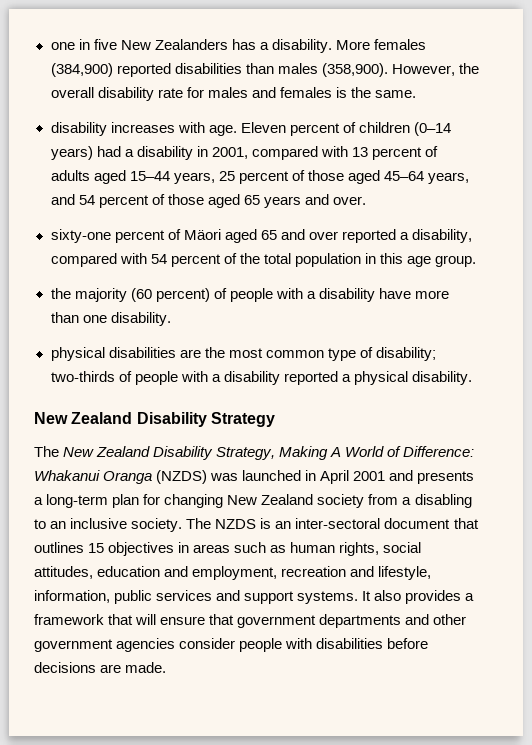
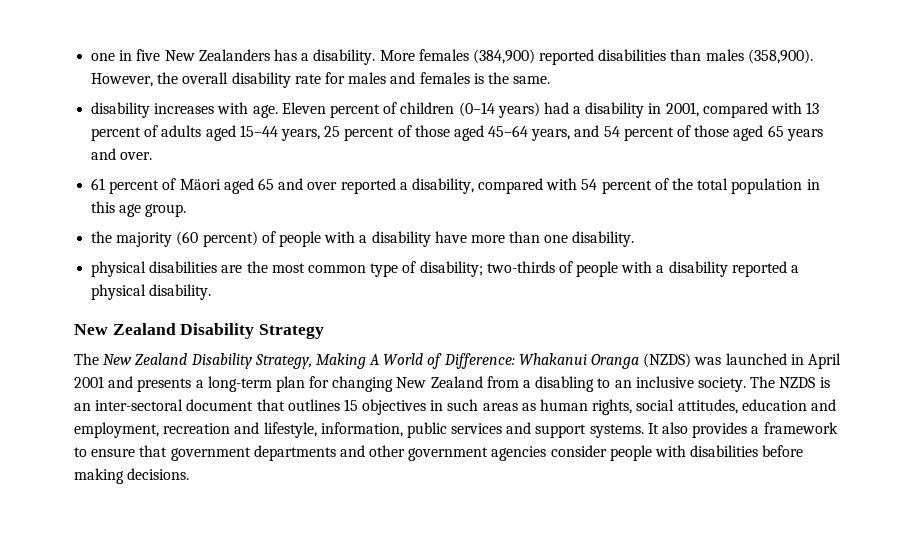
[50,229,111,243] sixty-one -> [91,178,106,190] 61
[317,494,365,508] society -> (483, 382) none
[193,542,267,553] areas such -> [447,399,518,411] such areas
[108,614,157,625] that will -> [74,447,87,457] to
[34,662,167,673] decisions are made. -> [74,468,190,484] making decisions.

